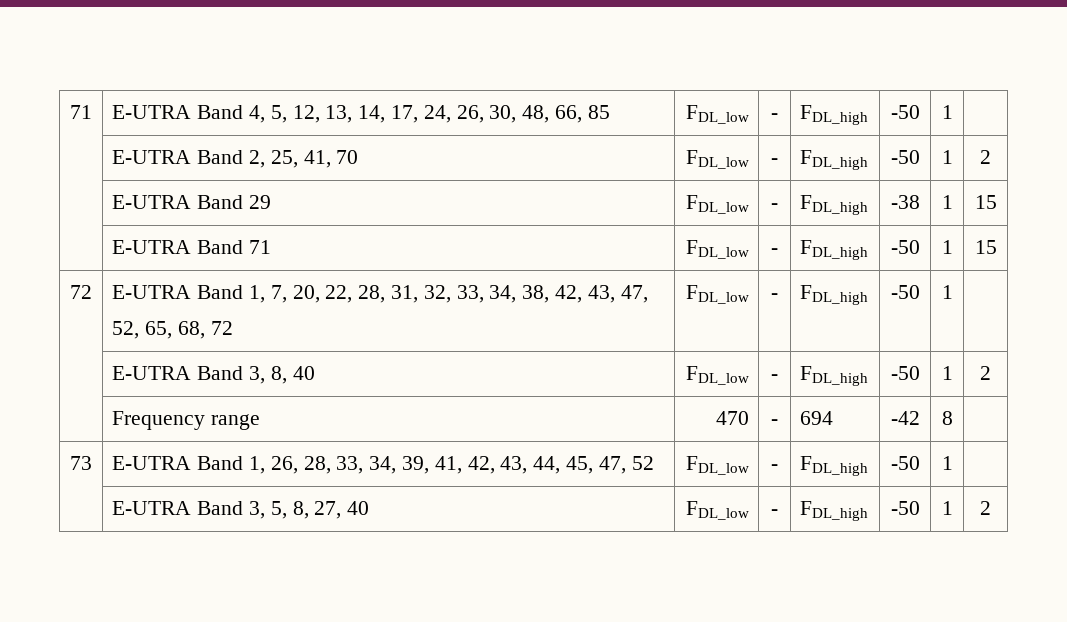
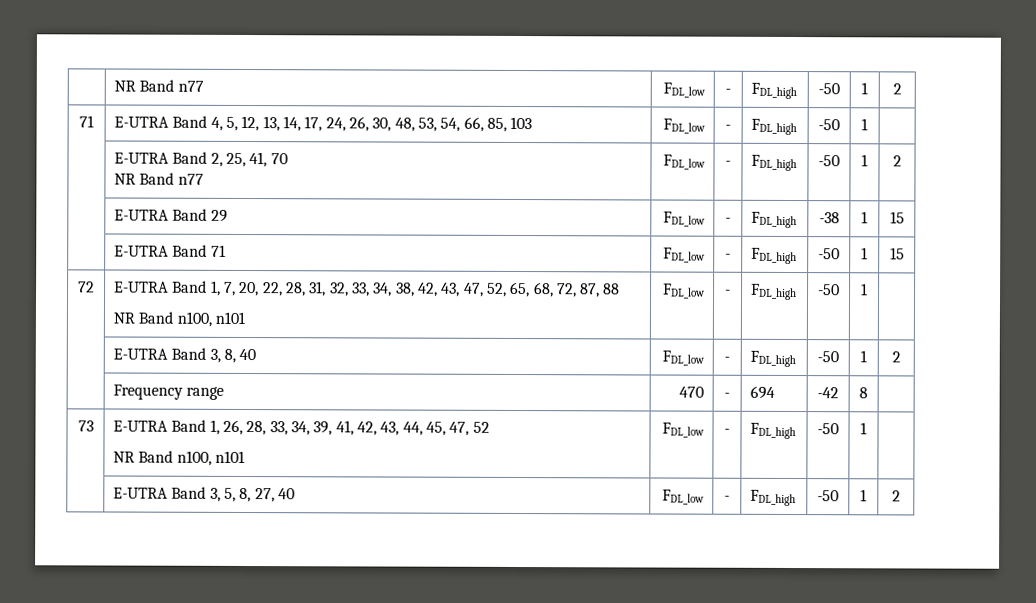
(70, 112) none -> [114,79,204,92] [662,82,705,98] [725,88,731,94] [751,82,798,100] [818,83,840,95] [861,82,868,95] [892,83,902,95] | NR Band n77 | FDL_low | - | FDL_high | -50 | 1 | 2 //
[555,105,610,123] 66, 85 -> [417,116,533,132] 53, 54, 66, 85, 103
(359, 157) none -> [114,172,204,185] // NR Band n77
[210,321,233,335] 72 -> [556,283,621,298] [113,311,246,327] 72, 87, 88 // NR Band n100, n101
(654, 463) none -> [113,450,246,466] // NR Band n100, n101

